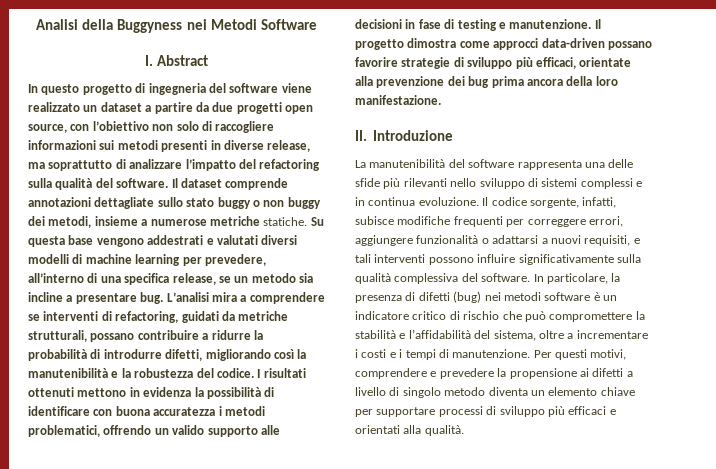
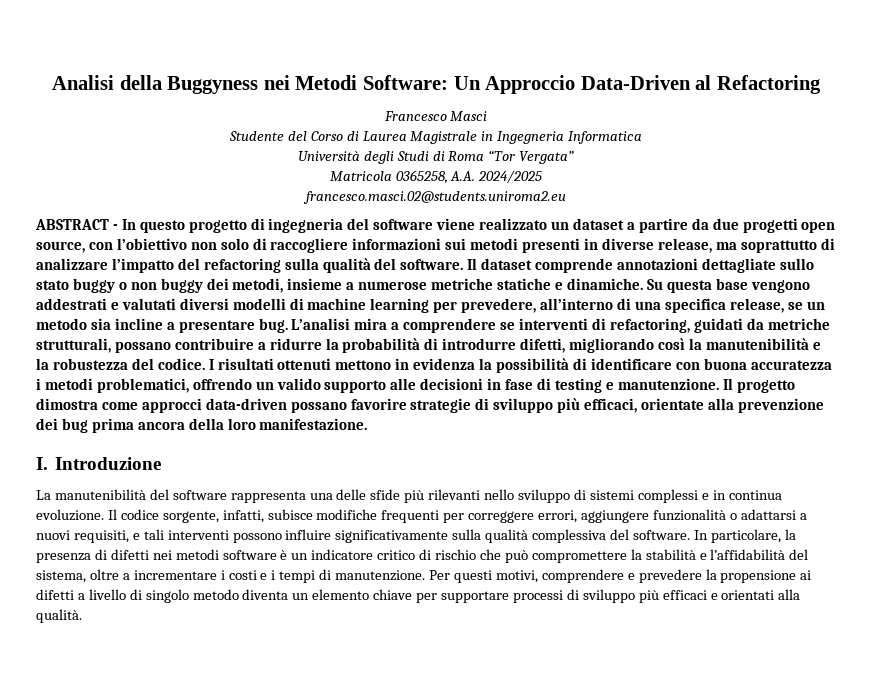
[260,19,317,30] [145,55,208,66] Software // I. Abstract // -> [363,75,821,94] [383,111,488,121] [228,131,643,144] [297,150,575,164] [329,170,543,184] [303,191,566,204] [35,219,118,230] Software: Un Approccio Data-Driven al Refactoring // Francesco Masci // Studente del Corso di Laurea Magistrale in Ingegneria Informatica // Università degli Studi di Roma “Tor Vergata” // Matricola 0365258, A.A. 2024/2025 // francesco.masci.02@students.uniroma2.eu // ABSTRACT -
[263,217,308,226] statiche. -> [497,278,643,290] statiche e dinamiche.
[355,130,367,141] II. -> [36,457,48,470] I.
[453,291,482,303] (bug) -> (149, 554) none

